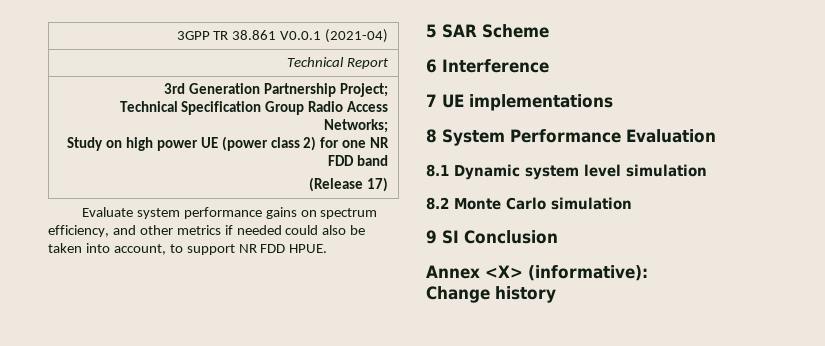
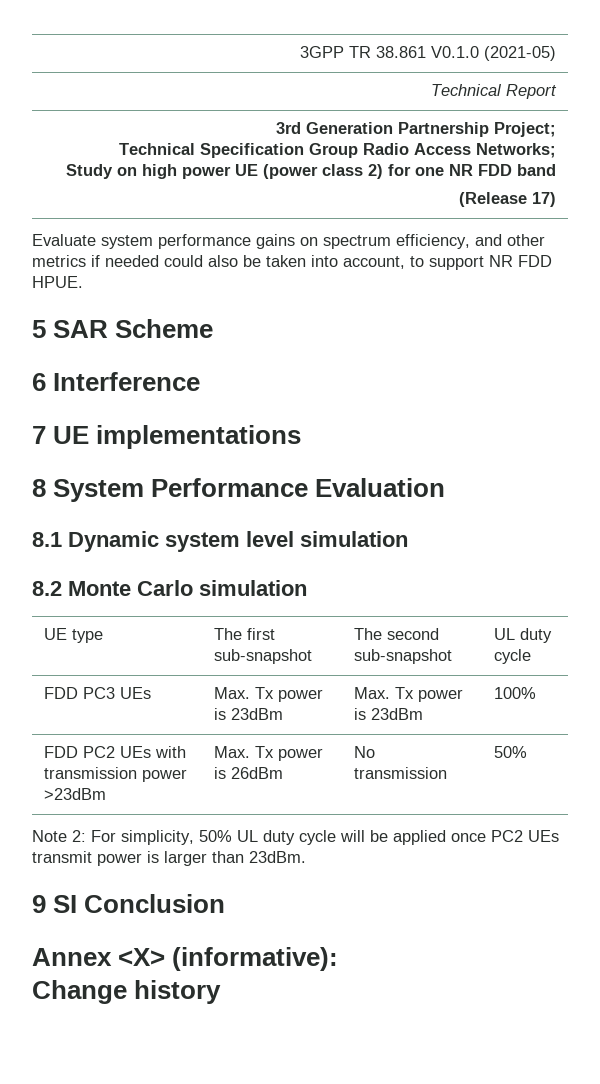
[280,29,389,43] V0.0.1 (2021-04) -> [431,46,557,61] V0.1.0 (2021-05)
(632, 203) none -> [43,628,103,643] [213,628,275,640] [213,649,312,664] [353,628,439,640] [353,649,452,664] [493,628,552,643] [493,649,531,664] [43,687,151,699] [213,687,323,702] [213,708,283,720] [353,687,463,702] [353,708,423,720] [493,687,536,699] [43,746,186,758] [43,767,187,782] [43,788,106,800] [213,746,323,761] [213,767,283,779] [353,746,375,758] [353,767,447,779] [493,746,527,758] [32,830,559,845] [32,851,306,866] // UE type | The first sub-snapshot | The second sub-snapshot | UL duty cycle // FDD PC3 UEs | Max. Tx power is 23dBm | Max. Tx power is 23dBm | 100% // FDD PC2 UEs with transmission power >23dBm | Max. Tx power is 26dBm | No transmission | 50% // Note 2: For simplicity, 50% UL duty cycle will be applied once PC2 UEs transmit power is larger than 23dBm.

